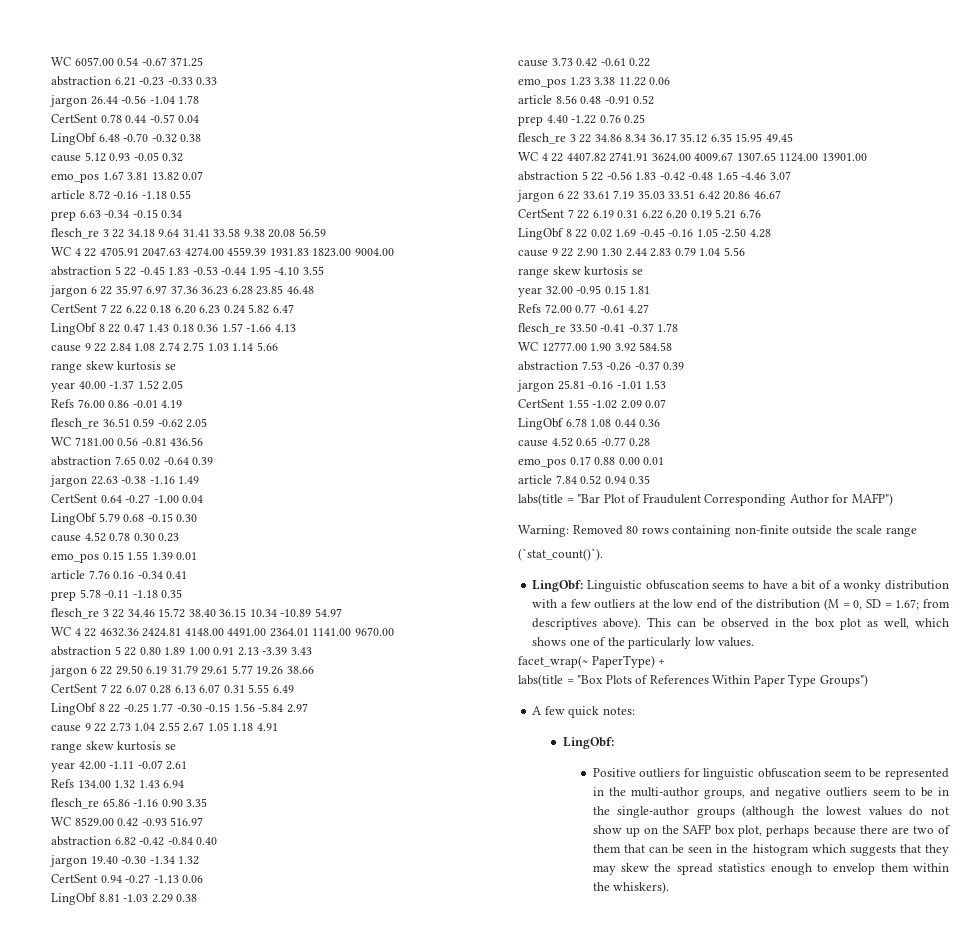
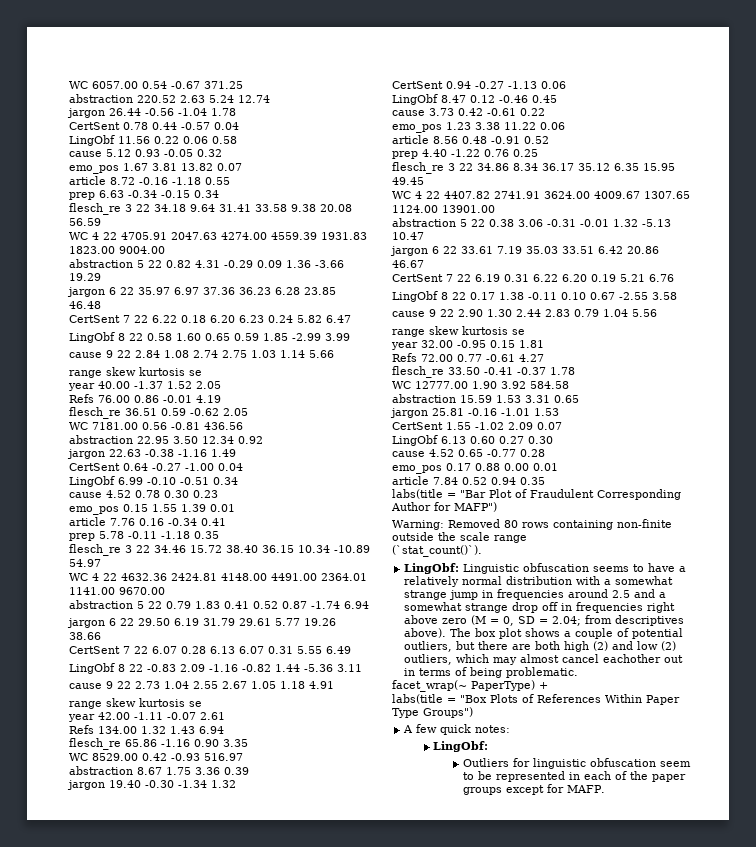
[114,77,218,86] 6.21 -0.23 -0.33 0.33 -> [137,95,270,103] 220.52 2.63 5.24 12.74
[98,133,202,143] 6.48 -0.70 -0.32 0.38 -> [118,136,237,144] 11.56 0.22 0.06 0.58
[139,266,324,275] -0.45 1.83 -0.53 -0.44 1.95 -4.10 3.55 -> [166,260,344,268] [69,273,101,281] 0.82 4.31 -0.29 0.09 1.36 -3.66 19.29
[123,323,296,332] 0.47 1.43 0.18 0.36 1.57 -1.66 4.13 -> [147,333,350,341] 0.58 1.60 0.65 0.59 1.85 -2.99 3.99
[114,456,214,466] 7.65 0.02 -0.64 0.39 -> [137,436,263,444] 22.95 3.50 12.34 0.92
[98,513,198,522] 5.79 0.68 -0.15 0.30 -> [118,477,238,485] 6.99 -0.10 -0.51 0.34
[139,647,312,656] 0.80 1.89 1.00 0.91 2.13 -3.39 3.43 -> [166,601,369,609] 0.79 1.83 0.41 0.52 0.87 -1.74 6.94
[123,703,308,713] -0.25 1.77 -0.30 -0.15 1.56 -5.84 2.97 -> [147,664,362,672] -0.83 2.09 -1.16 -0.82 1.44 -5.36 3.11
[114,837,218,846] 6.82 -0.42 -0.84 0.40 -> [137,767,249,775] 8.67 1.75 3.36 0.39
[98,894,198,903] 8.81 -1.03 2.29 0.38 -> [441,95,557,103] 8.47 0.12 -0.46 0.45
[606,171,791,181] -0.56 1.83 -0.42 -0.48 1.65 -4.46 3.07 -> [489,219,671,227] [392,232,424,240] 0.38 3.06 -0.31 -0.01 1.32 -5.13 10.47
[590,228,771,238] 0.02 1.69 -0.45 -0.16 1.05 -2.50 4.28 -> [470,292,677,300] 0.17 1.38 -0.11 0.10 0.67 -2.55 3.58
[581,361,685,371] 7.53 -0.26 -0.37 0.39 -> [460,395,579,403] 15.59 1.53 3.31 0.65
[565,418,661,427] 6.78 1.08 0.44 0.36 -> [441,436,553,444] 6.13 0.60 0.27 0.30
[801,580,949,592] [532,599,821,609] bit of a wonky distribution with a few outliers at the low end of the distribution -> [404,576,674,587] [404,589,667,600] [404,602,676,613] [404,615,468,624] relatively normal distribution with a somewhat strange jump in frequencies around 2.5 and a somewhat strange drop off in frequencies right above zero
[895,599,920,610] 1.67; -> [552,616,582,626] 2.04;
[647,617,949,630] [532,637,755,649] This can be observed in the box plot as well, which shows one of the particularly low values. -> [450,628,684,639] [404,641,677,652] [404,654,684,665] [404,667,579,678] The box plot shows a couple of potential outliers, but there are both high (2) and low (2) outliers, which may almost cancel eachother out in terms of being problematic.
[592,768,681,778] Positive outliers -> [462,758,509,767] Outliers
[608,787,949,799] [592,805,949,818] [592,824,952,837] [592,844,949,856] [592,863,949,875] [592,881,670,894] the multi-author groups, and negative outliers seem to be in the single-author groups (although the lowest values do not show up on the SAFP box plot, perhaps because there are two of them that can be seen in the histogram which suggests that they may skew the spread statistics enough to envelop them within the whiskers). -> [583,771,686,782] [462,784,605,795] each of the paper groups except for MAFP.

